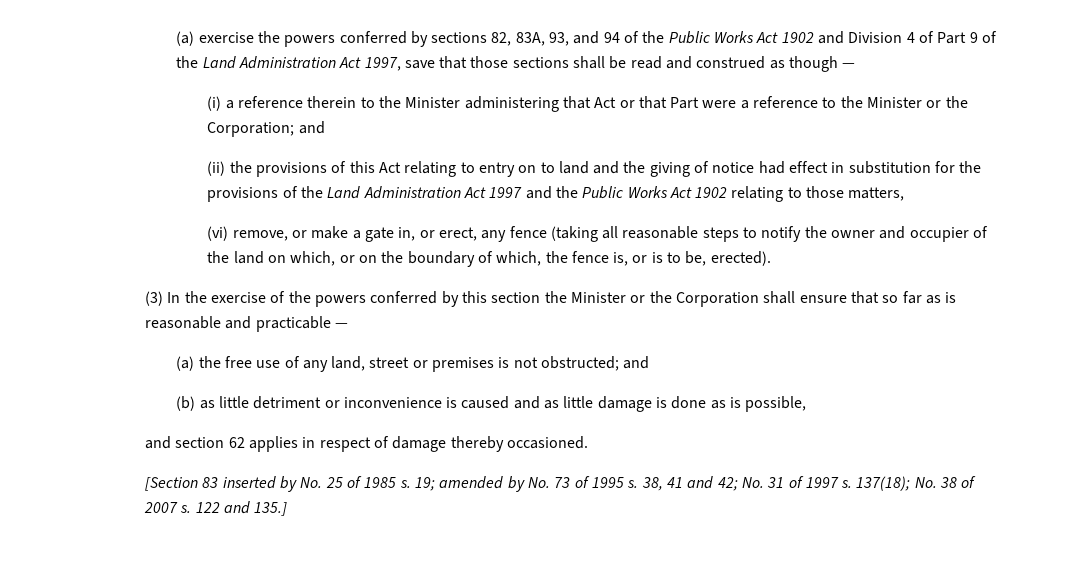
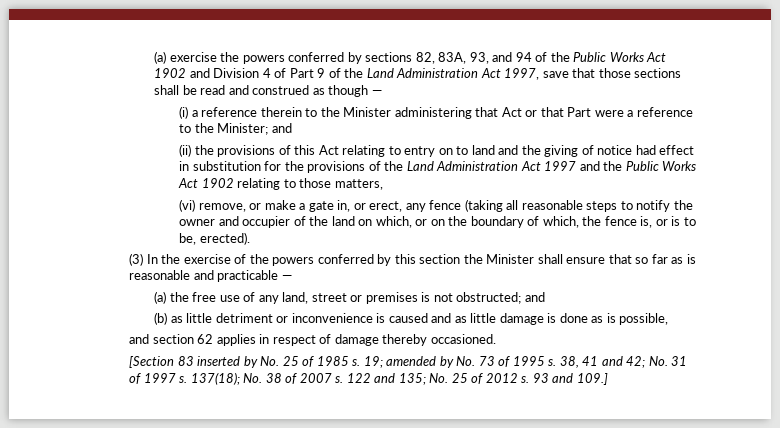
[867,96,968,108] [207,122,295,137] Minister or the Corporation; -> [217,123,269,135] Minister;
[630,291,759,307] or the Corporation -> (535, 259) none
[254,502,288,516] 135.] -> [398,373,608,385] 135; No. 25 of 2012 s. 93 and 109.]

